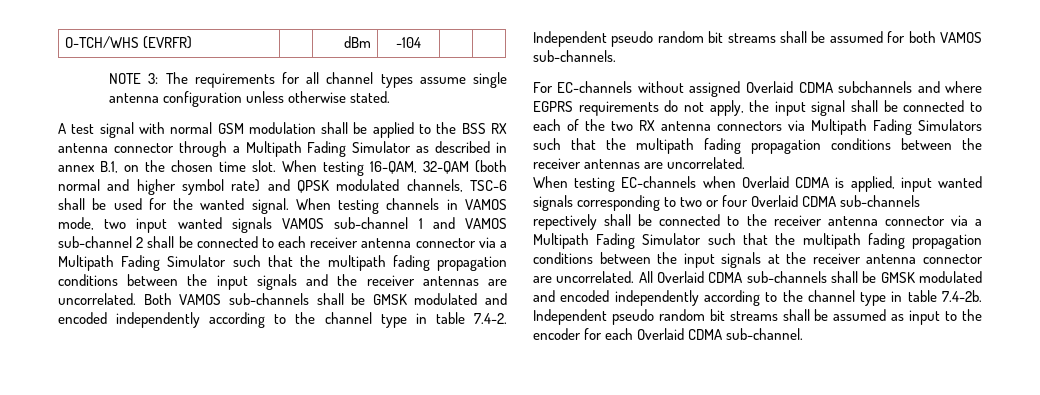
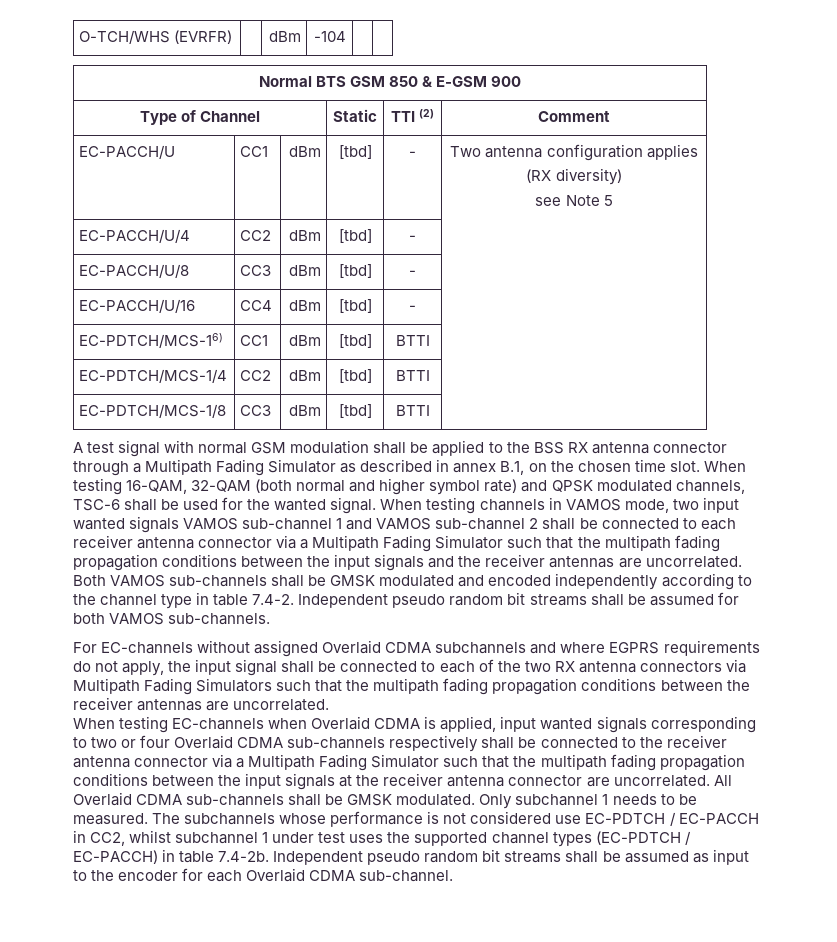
[109,72,508,88] [109,91,391,107] // NOTE 3: The requirements for all channel types assume single antenna configuration unless otherwise stated. -> [258,76,522,87] [139,110,261,125] [333,109,377,122] [390,109,435,122] [538,111,610,122] [79,145,176,159] [240,146,269,157] [288,146,321,157] [338,145,372,159] [409,151,416,157] [450,144,698,161] [526,168,622,185] [535,195,613,206] [79,229,191,243] [240,230,272,241] [288,230,321,241] [338,229,372,243] [409,235,416,241] [79,264,190,278] [240,265,272,276] [288,265,321,276] [338,264,372,278] [409,270,416,276] [79,299,196,313] [240,300,273,311] [288,300,321,311] [338,299,372,313] [409,305,416,311] [79,333,224,348] [240,335,269,346] [288,335,321,346] [338,334,372,348] [395,335,430,346] [79,369,228,383] [240,370,272,381] [288,370,321,381] [338,369,372,383] [395,370,430,381] [79,404,227,418] [240,405,272,416] [288,405,321,416] [338,404,372,418] [395,405,430,416] // Normal BTS GSM 850 & E-GSM 900 // Type of Channel | Static | TTI (2) | Comment // EC-PACCH/U | CC1 | dBm | [tbd] | - | Two antenna configuration applies // (RX diversity) // see Note 5 // EC-PACCH/U/4 | CC2 | dBm | [tbd] | - | // EC-PACCH/U/8 | CC3 | dBm | [tbd] | - | // EC-PACCH/U/16 | CC4 | dBm | [tbd] | - | // EC-PDTCH/MCS-16) | CC1 | dBm | [tbd] | BTTI | // EC-PDTCH/MCS-1/4 | CC2 | dBm | [tbd] | BTTI | // EC-PDTCH/MCS-1/8 | CC3 | dBm | [tbd] | BTTI |
[533,214,597,230] repectively -> [389,735,479,752] respectively
[919,271,982,283] [533,290,887,306] modulated and encoded independently according to the channel type -> [396,794,697,809] [73,811,759,827] [73,830,691,847] [73,850,158,864] modulated. Only subchannel 1 needs to be measured. The subchannels whose performance is not considered use EC-PDTCH / EC-PACCH in CC2, whilst subchannel 1 under test uses the supported channel types (EC-PDTCH / EC-PACCH)

